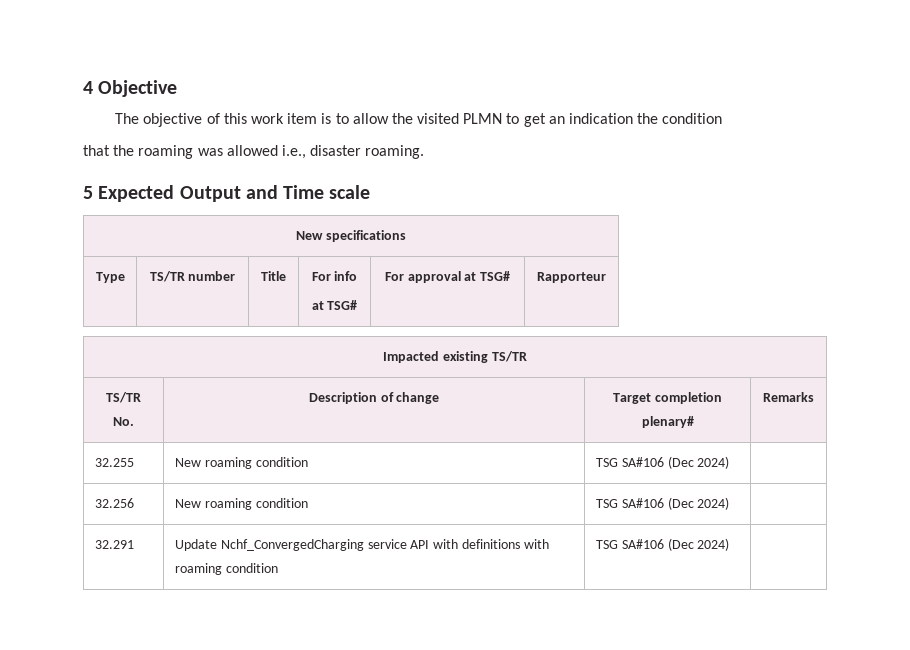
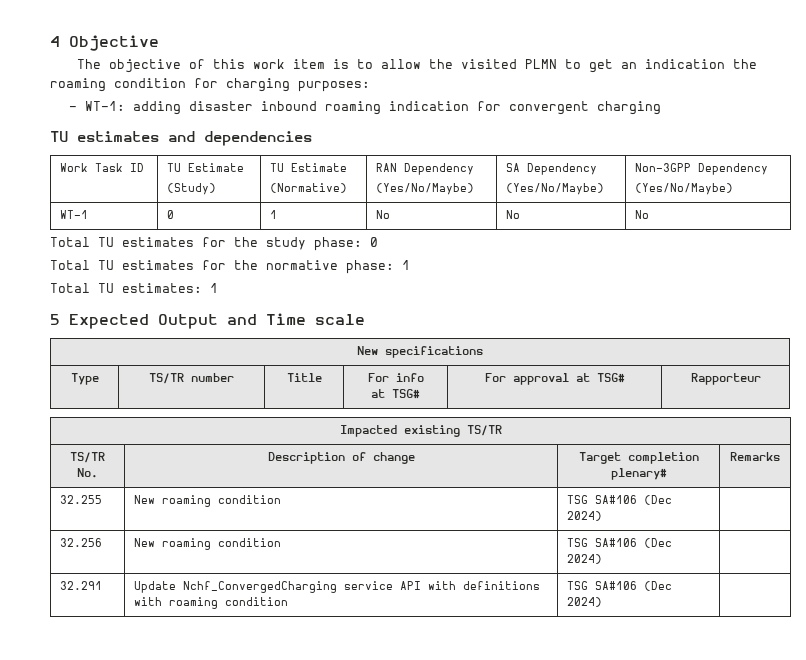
[662,113,723,124] [83,145,425,159] condition // that the roaming was allowed i.e., disaster roaming. -> [50,78,370,92] [68,101,661,115] [50,131,312,146] [59,163,144,172] [166,163,244,172] [166,183,216,195] [269,163,347,172] [269,183,347,193] [375,163,474,175] [375,183,474,195] [505,163,597,175] [505,183,604,195] [634,163,768,175] [634,183,733,195] [59,210,88,219] [166,210,174,219] [269,210,277,219] [375,210,390,219] [505,210,520,219] [634,210,649,219] [50,237,378,251] [50,260,410,274] [50,283,218,293] roaming condition for charging purposes: // - WT-1: adding disaster inbound roaming indication for convergent charging // TU estimates and dependencies // Work Task ID | TU Estimate // (Study) | TU Estimate // (Normative) | RAN Dependency // (Yes/No/Maybe) | SA Dependency // (Yes/No/Maybe) | Non-3GPP Dependency // (Yes/No/Maybe) // WT-1 | 0 | 1 | No | No | No // Total TU estimates for the study phase: 0 // Total TU estimates for the normative phase: 1 // Total TU estimates: 1

